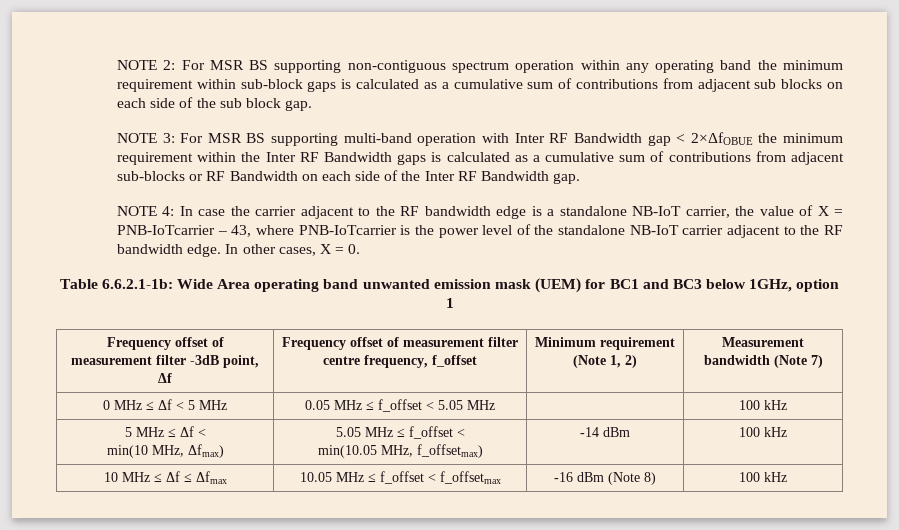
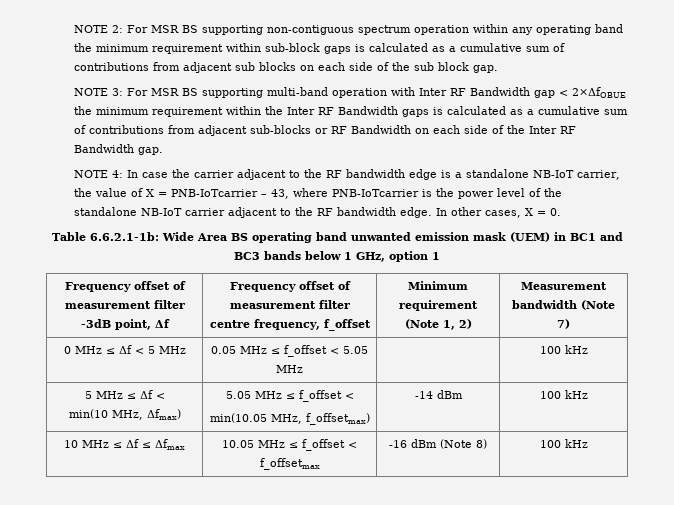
(251, 284) none -> [230,233,248,241] BS
[585,279,606,289] for -> [553,232,566,241] in
[706,279,793,292] below 1GHz, -> [264,251,385,262] bands below 1 GHz,

